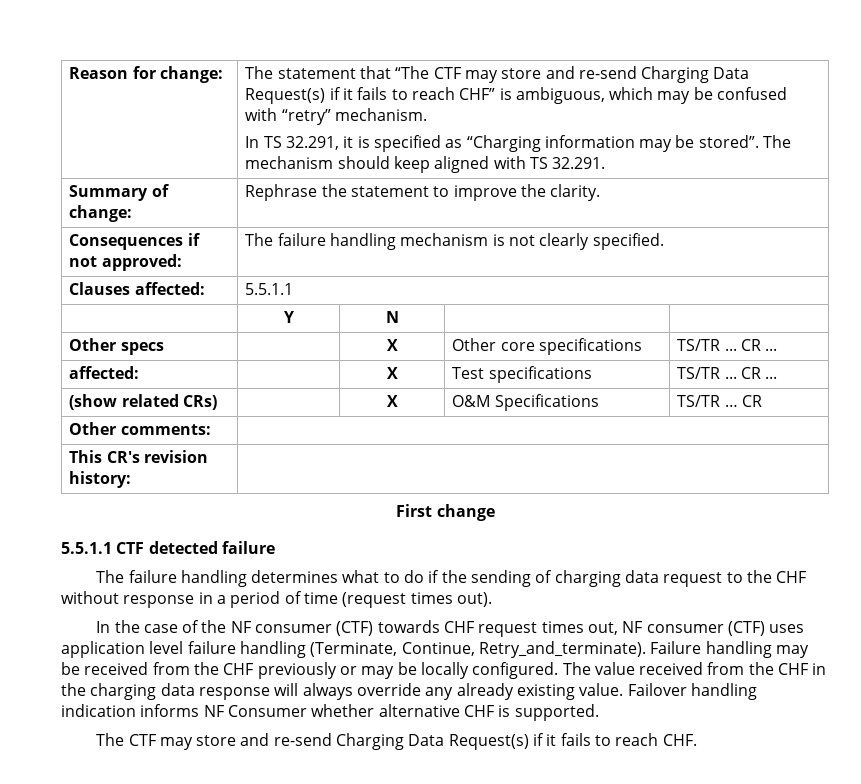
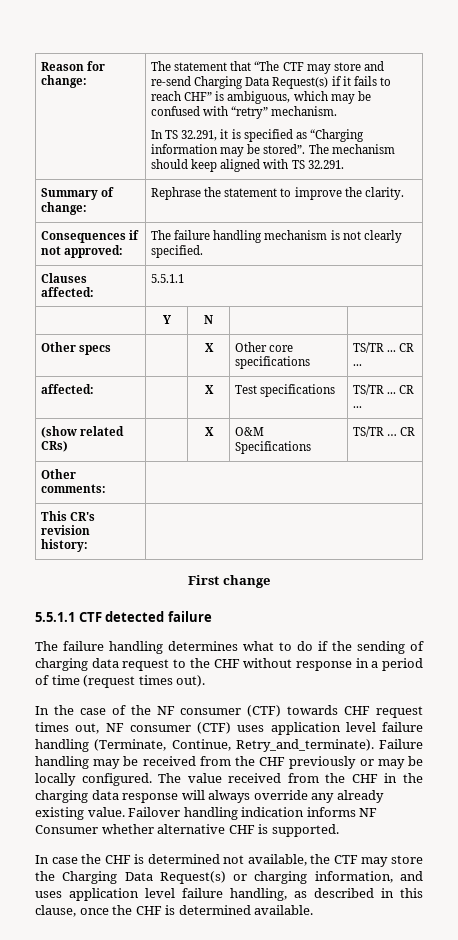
[96,733,697,750] The CTF may store and re-send Charging Data Request(s) if it fails to reach CHF. -> [35,854,424,867] [35,871,423,884] [35,888,423,901] [35,905,314,917] In case the CHF is determined not available, the CTF may store the Charging Data Request(s) or charging information, and uses application level failure handling, as described in this clause, once the CHF is determined available.

